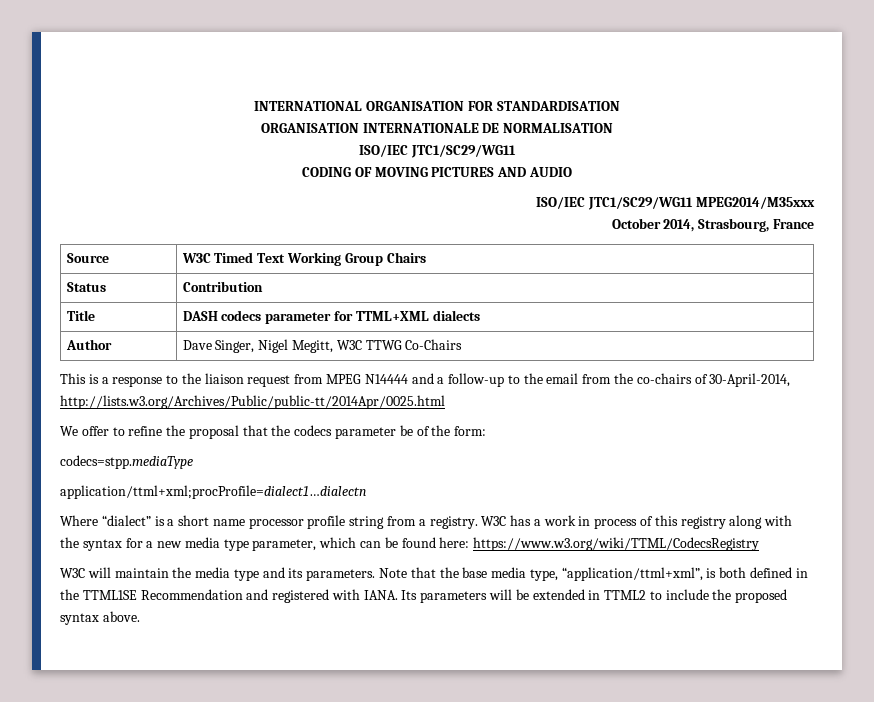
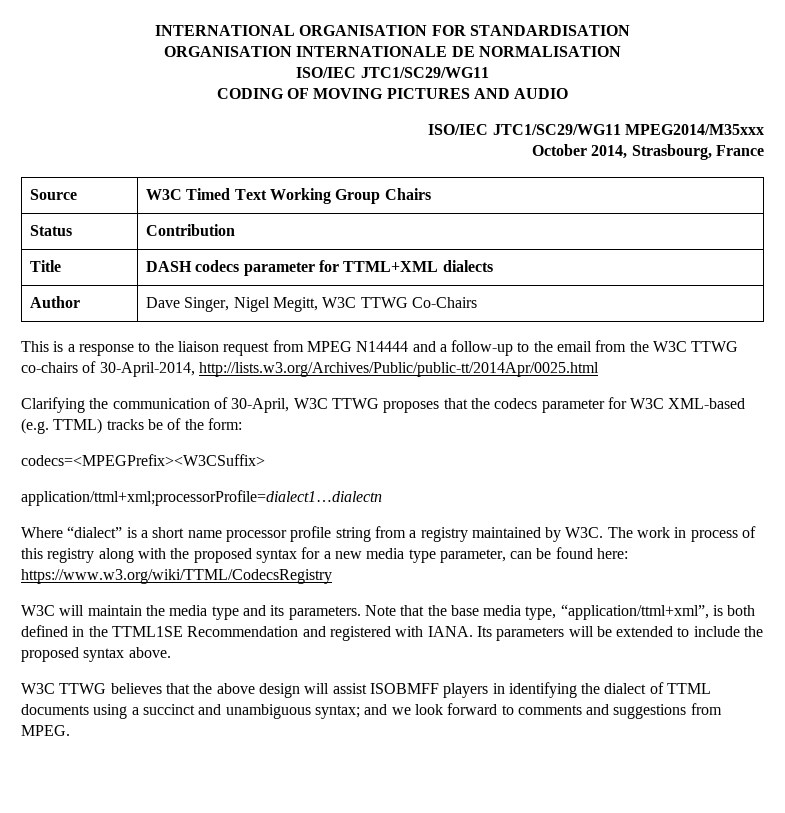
(634, 378) none -> [653,341,739,352] W3C TTWG
[60,425,397,439] We offer to refine the proposal that the codecs parameter -> [21,397,746,413] [21,418,144,434] Clarifying the communication of 30-April, W3C TTWG proposes that the codecs parameter for W3C XML-based (e.g. TTML) tracks
[60,455,193,469] [60,485,366,499] codecs=stpp.mediaType // application/ttml+xml;procProfile=dialect1…dialectn -> [21,454,265,466] [21,490,382,506] codecs=<MPEGPrefix><W3CSuffix> // application/ttml+xml;processorProfile=dialect1…dialectn
[429,515,541,529] registry. W3C has a -> [420,527,633,542] registry maintained by W3C. The
(79, 542) none -> [193,548,252,563] proposed
[319,537,357,548] which -> (506, 556) none
[588,590,647,600] in TTML2 -> (674, 631) none
(140, 616) none -> [21,682,712,698] [21,703,722,719] [21,725,70,736] // W3C TTWG believes that the above design will assist ISOBMFF players in identifying the dialect of TTML documents using a succinct and unambiguous syntax; and we look forward to comments and suggestions from MPEG.

